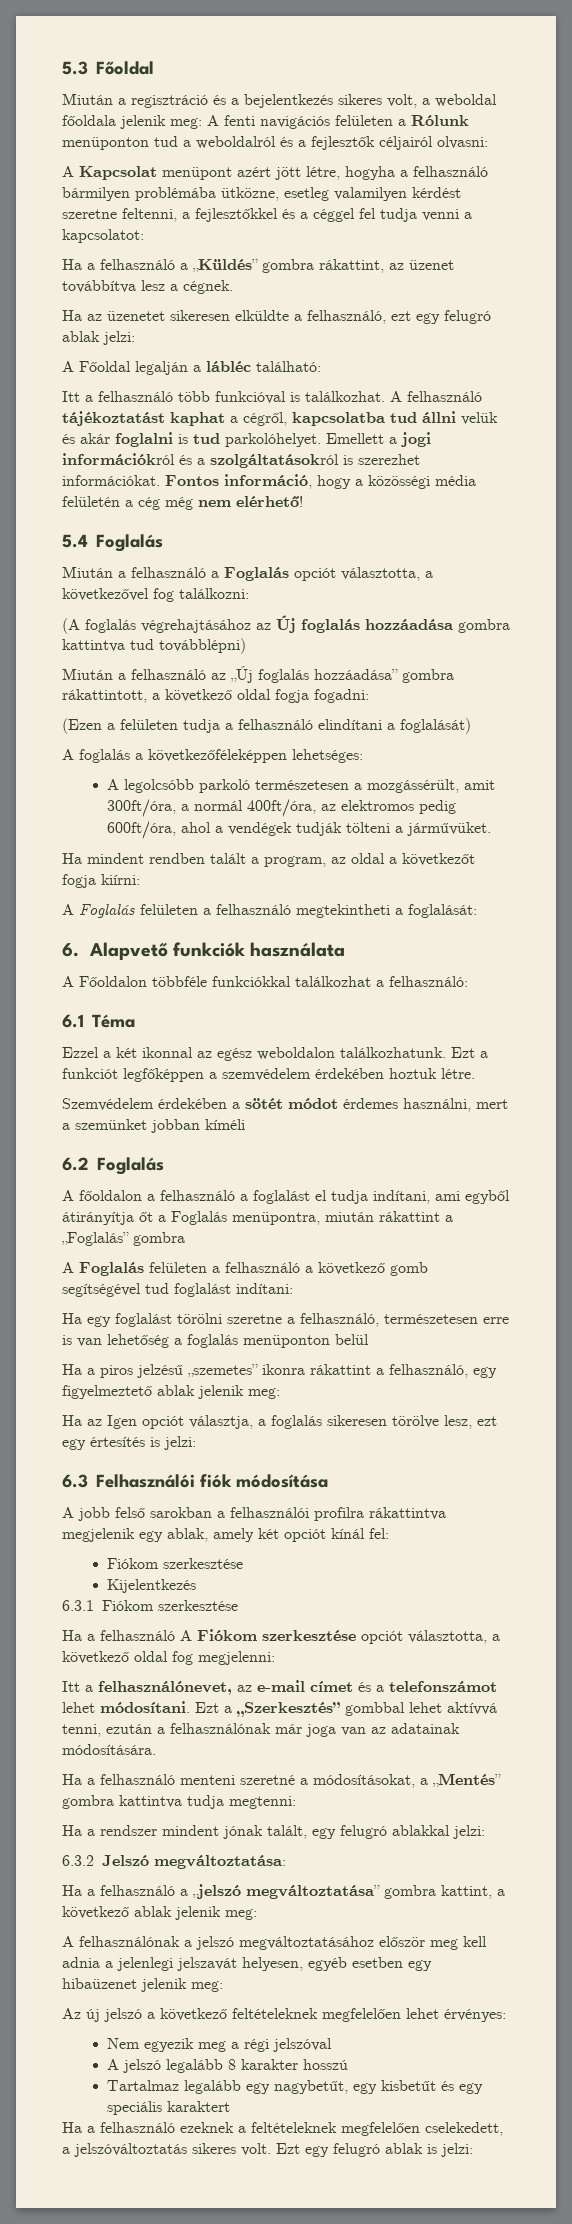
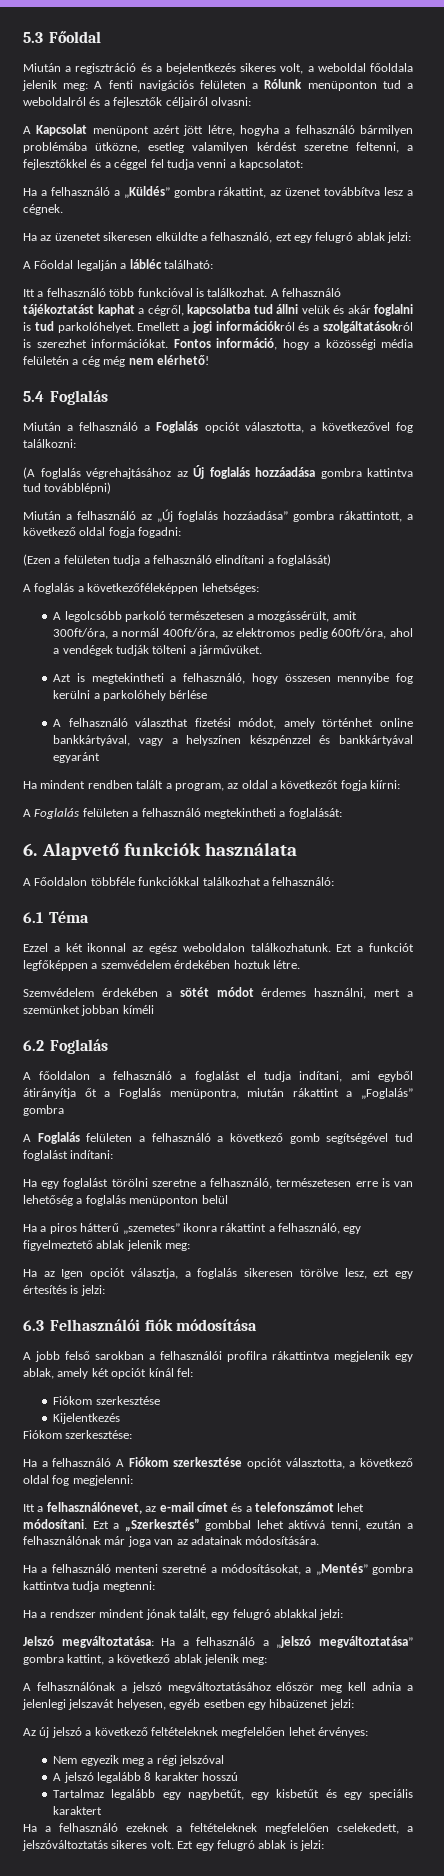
(492, 829) none -> [53,673,413,684] [53,690,208,701] [53,718,413,729] [53,735,413,746] [53,752,101,763] // Azt is megtekintheti a felhasználó, hogy összesen mennyibe fog kerülni a parkolóhely bérlése // A felhasználó választhat fizetési módot, amely történhet online bankkártyával, vagy a helyszínen készpénzzel és bankkártyával egyaránt
[137,1364,183,1378] jelzésű -> [80,1223,120,1232] hátterű
[62,1600,238,1611] 6.3.1 Fiókom szerkesztése -> [23,1430,133,1439] Fiókom szerkesztése:
[62,1855,94,1866] 6.3.2 -> (344, 1614) none
(286, 1862) // -> (154, 1642) none
[141,1978,223,1992] jelenik meg: -> [329,1699,354,1710] jelzi:

